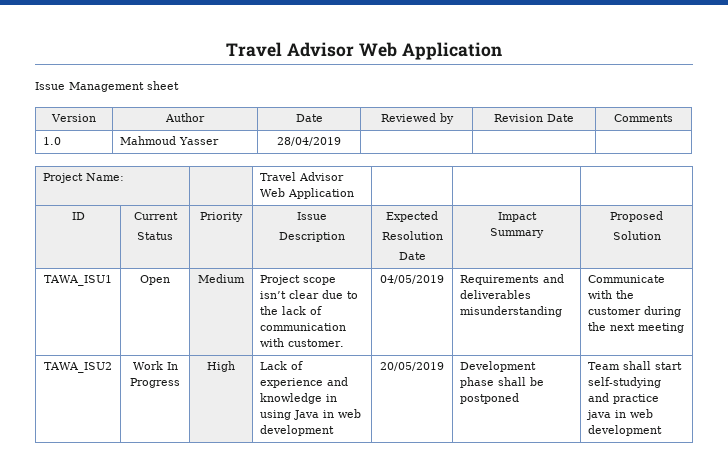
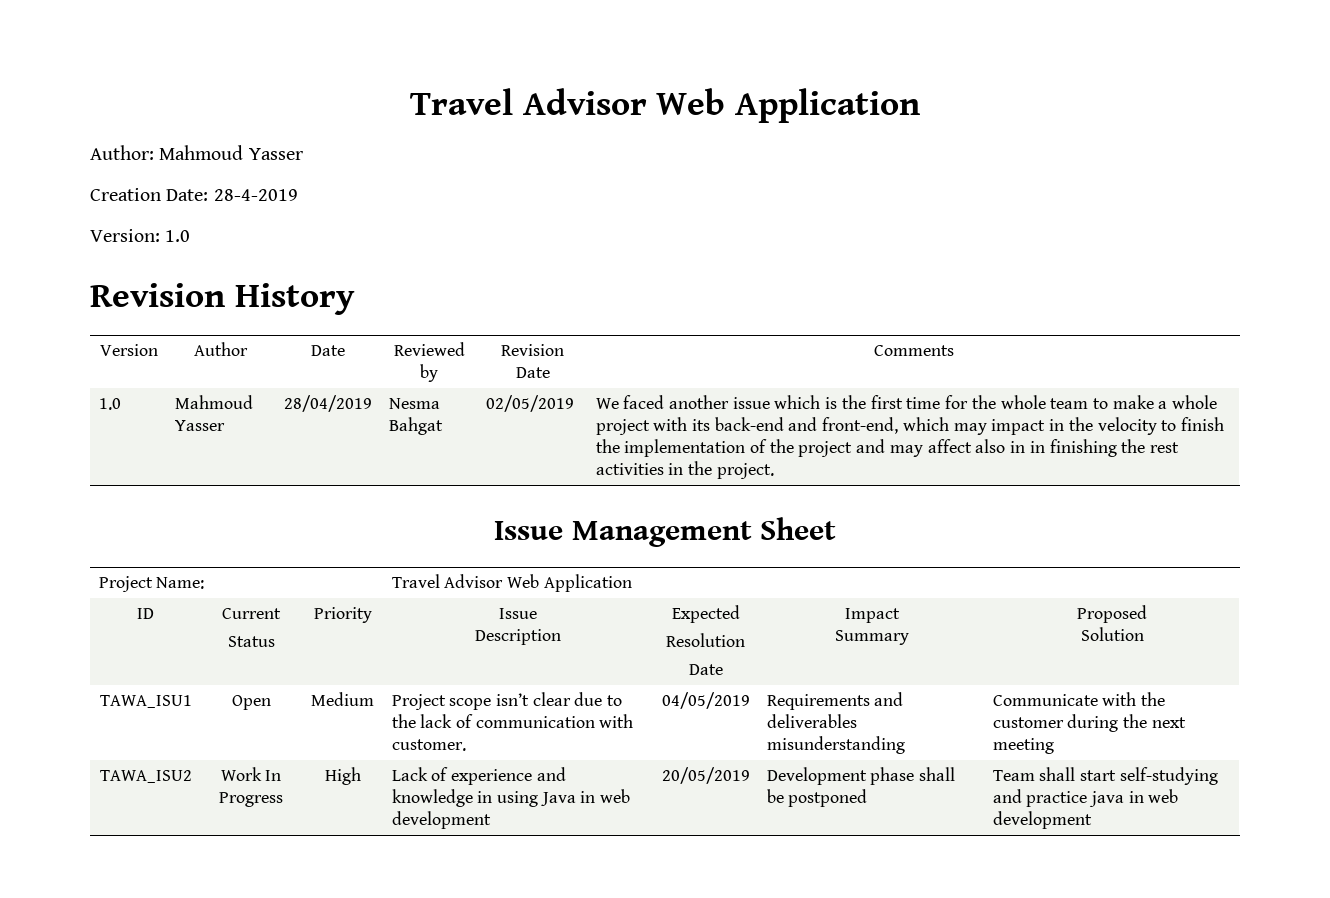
[35,81,179,92] Issue Management sheet -> [90,145,303,160] [90,188,298,201] [90,229,191,242] [90,283,355,315] Author: Mahmoud Yasser // Creation Date: 28-4-2019 // Version: 1.0 // Revision History
(341, 141) | | -> [388,398,440,409] [388,417,443,435] [485,395,574,412] [595,395,1218,409] [595,417,1225,435] [595,439,1180,457] [595,461,774,479] [494,517,836,547] Nesma Bahgat | 02/05/2019 | We faced another issue which is the first time for the whole team to make a whole project with its back-end and front-end, which may impact in the velocity to finish the implementation of the project and may affect also in in finishing the rest activities in the project. // Issue Management Sheet

